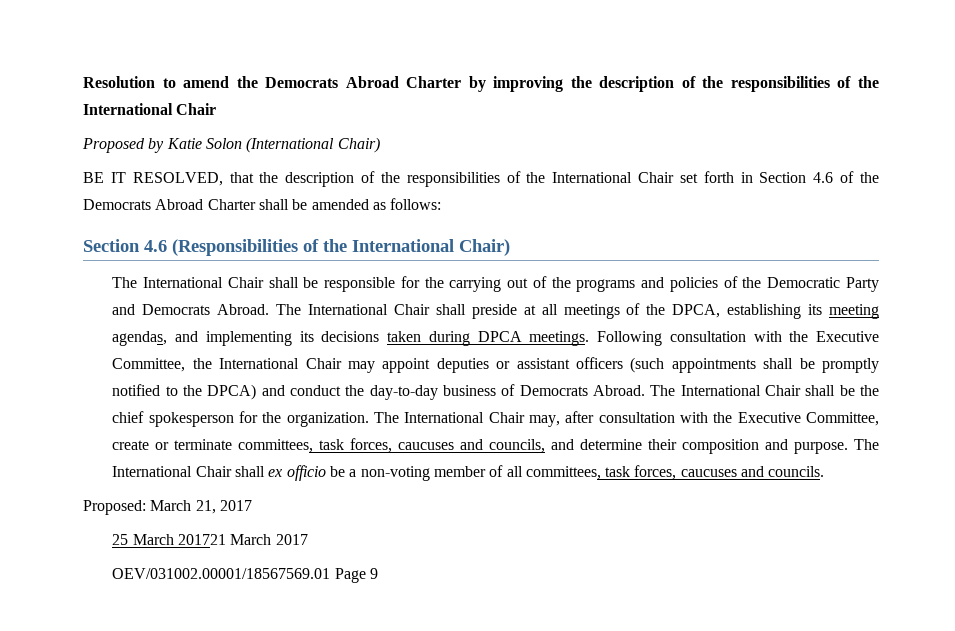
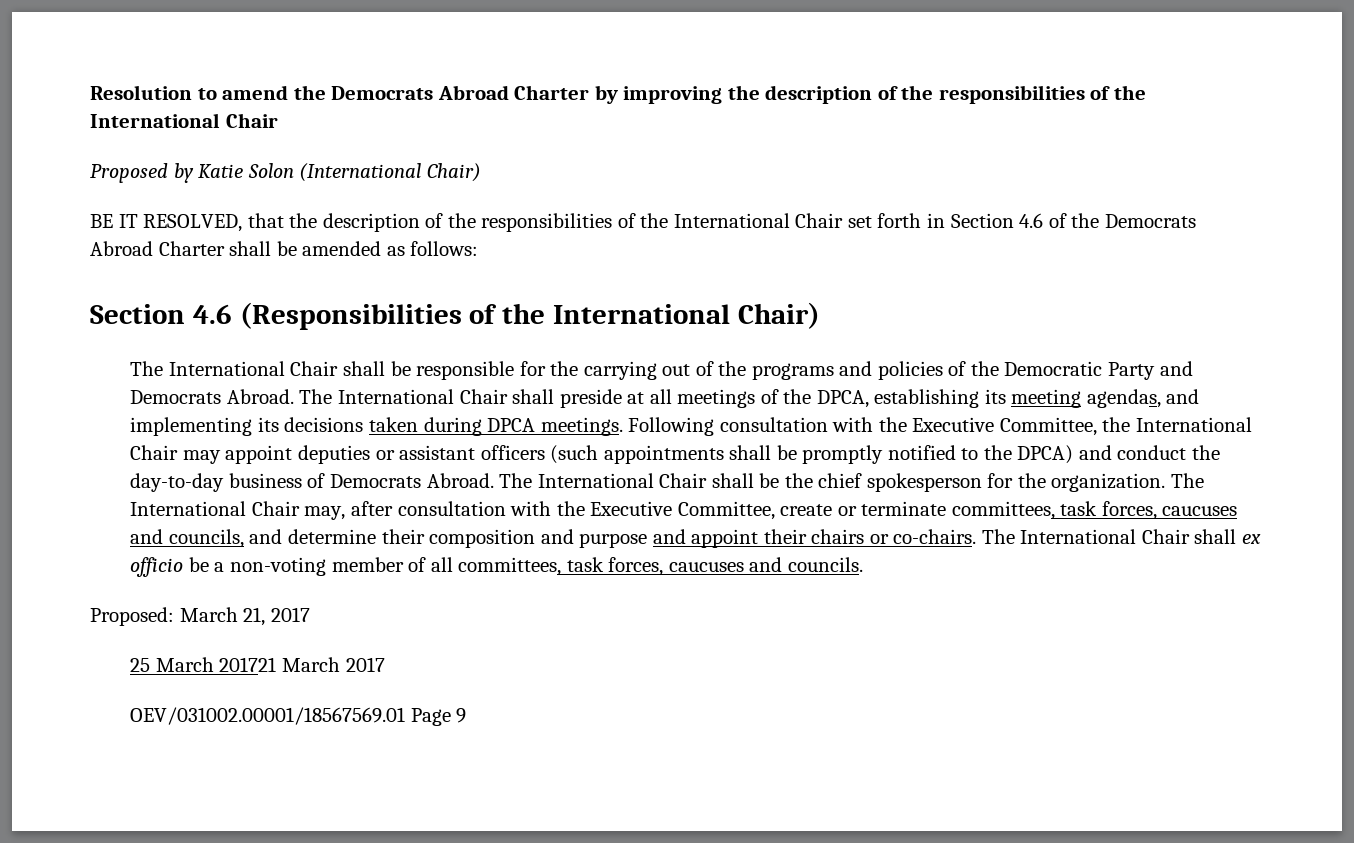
[794,442,849,454] purpose. -> [579,529,977,548] purpose and appoint their chairs or co-chairs.

